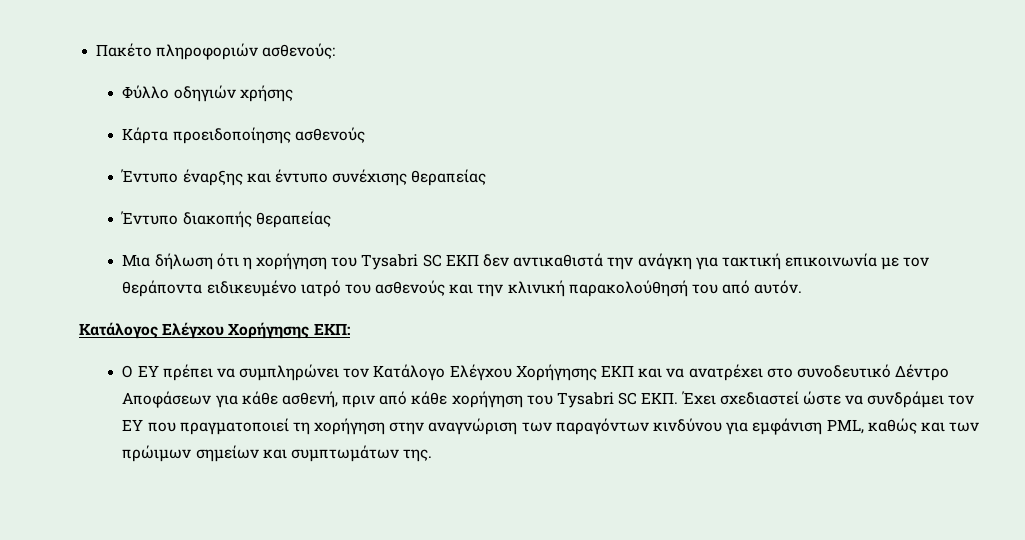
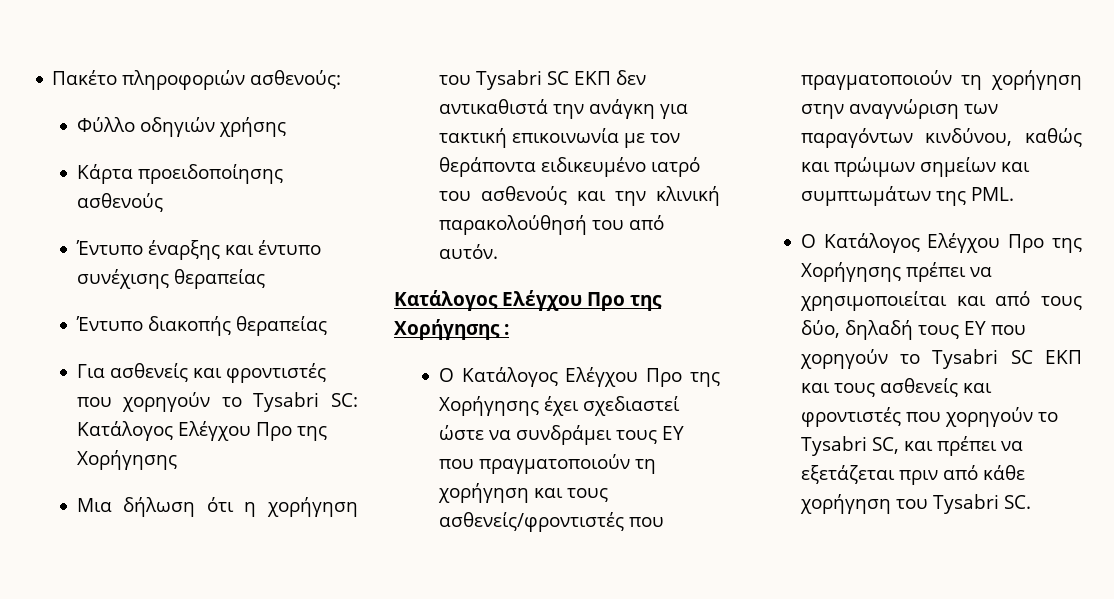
(331, 219) none -> [76,363,326,383] [76,392,359,412] [76,421,327,441] [76,450,177,470] // Για ασθενείς και φροντιστές που χορηγούν το Tysabri SC: Κατάλογος Ελέγχου Προ της Χορήγησης
[228,322,350,339] [122,364,950,381] [122,391,338,408] Χορήγησης ΕΚΠ: // Ο ΕΥ πρέπει να συμπληρώνει τον Κατάλογο Ελέγχου Χορήγησης ΕΚΠ και να ανατρέχει στο συνοδευτικό Δέντρο Αποφάσεων για κάθε ασθενή, -> [587,292,662,311] [394,319,509,340] [438,367,720,387] [438,396,680,416] [438,425,684,445] [438,454,656,474] [437,483,608,503] [438,512,664,532] [800,70,1082,90] [800,99,998,119] [800,128,1082,148] [800,157,1030,177] [800,186,1014,206] [800,233,1082,253] [800,262,992,282] [799,291,1082,311] [800,320,1026,340] [799,349,1082,369] [800,378,992,397] [800,407,1058,427] [800,436,1023,456] [800,465,895,484] Προ της Χορήγησης : // Ο Κατάλογος Ελέγχου Προ της Χορήγησης έχει σχεδιαστεί ώστε να συνδράμει τους ΕΥ που πραγματοποιούν τη χορήγηση και τους ασθενείς/φροντιστές που πραγματοποιούν τη χορήγηση στην αναγνώριση των παραγόντων κινδύνου, καθώς και πρώιμων σημείων και συμπτωμάτων της PML. // Ο Κατάλογος Ελέγχου Προ της Χορήγησης πρέπει να χρησιμοποιείται και από τους δύο, δηλαδή τους ΕΥ που χορηγούν το Tysabri SC ΕΚΠ και τους ασθενείς και φροντιστές που χορηγούν το Tysabri SC, και πρέπει να εξετάζεται
[618,391,975,408] [122,418,980,435] [122,445,433,462] SC ΕΚΠ. Έχει σχεδιαστεί ώστε να συνδράμει τον ΕΥ που πραγματοποιεί τη χορήγηση στην αναγνώριση των παραγόντων κινδύνου για εμφάνιση PML, καθώς και των πρώιμων σημείων και συμπτωμάτων της. -> [1003,495,1031,509] SC.

